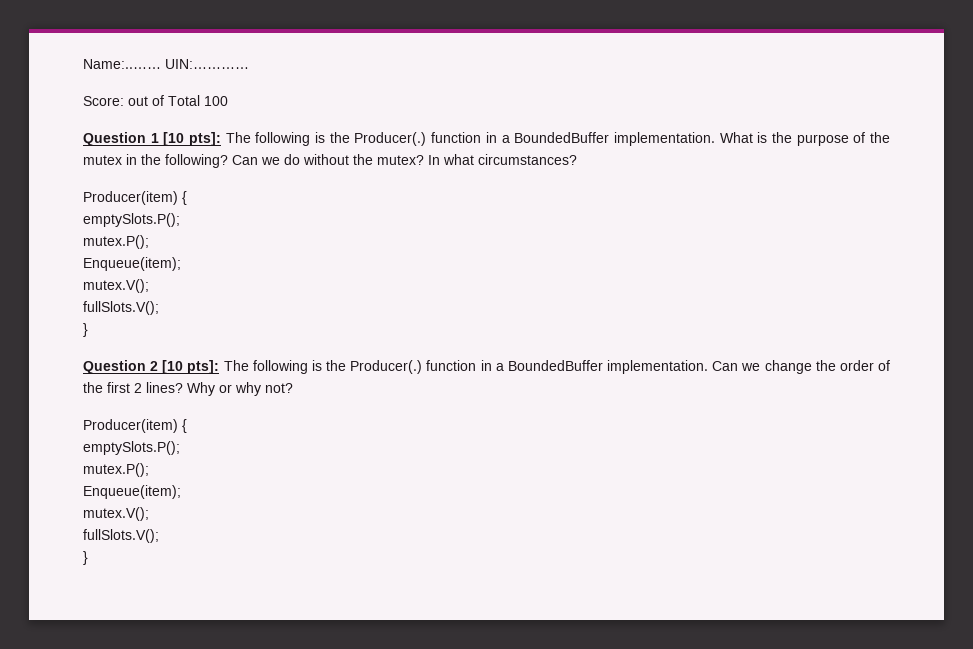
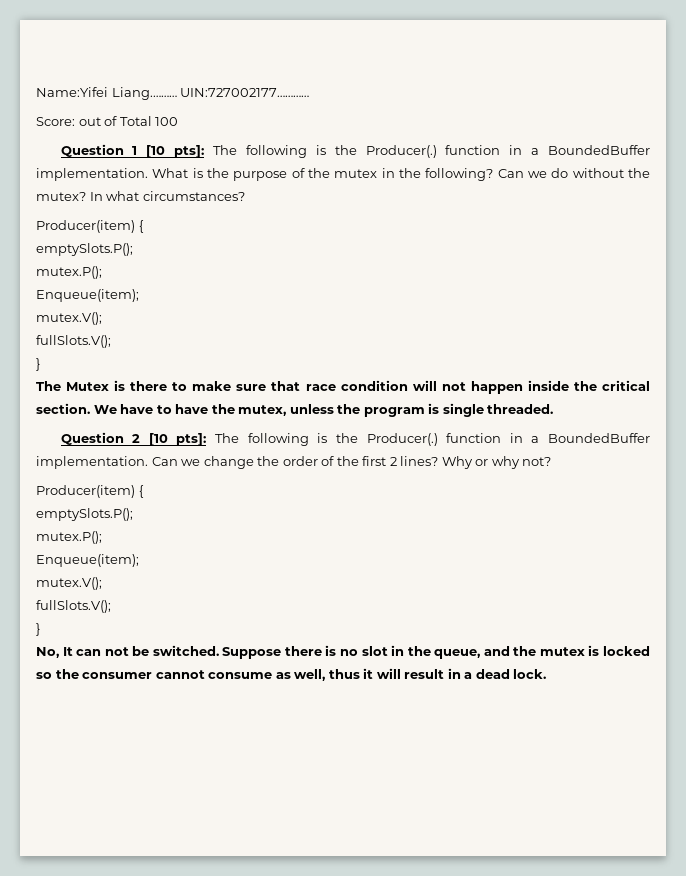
[83,59,249,69] Name:..…… UIN:………… -> [36,87,310,100] Name:Yifei Liang.……… UIN:727002177…………
(88, 330) none -> [36,380,650,394] [36,403,554,417] // The Mutex is there to make sure that race condition will not happen inside the critical section. We have to have the mutex, unless the program is single threaded.
(88, 558) none -> [36,645,650,659] [36,668,547,681] // No, It can not be switched. Suppose there is no slot in the queue, and the mutex is locked so the consumer cannot consume as well, thus it will result in a dead lock.

